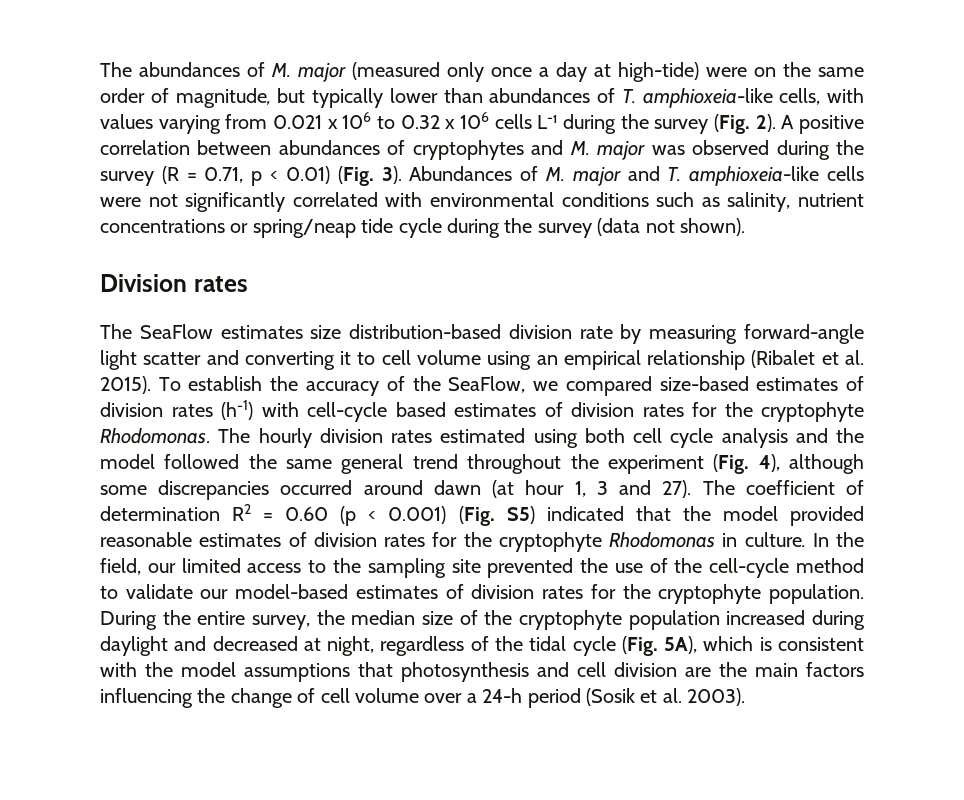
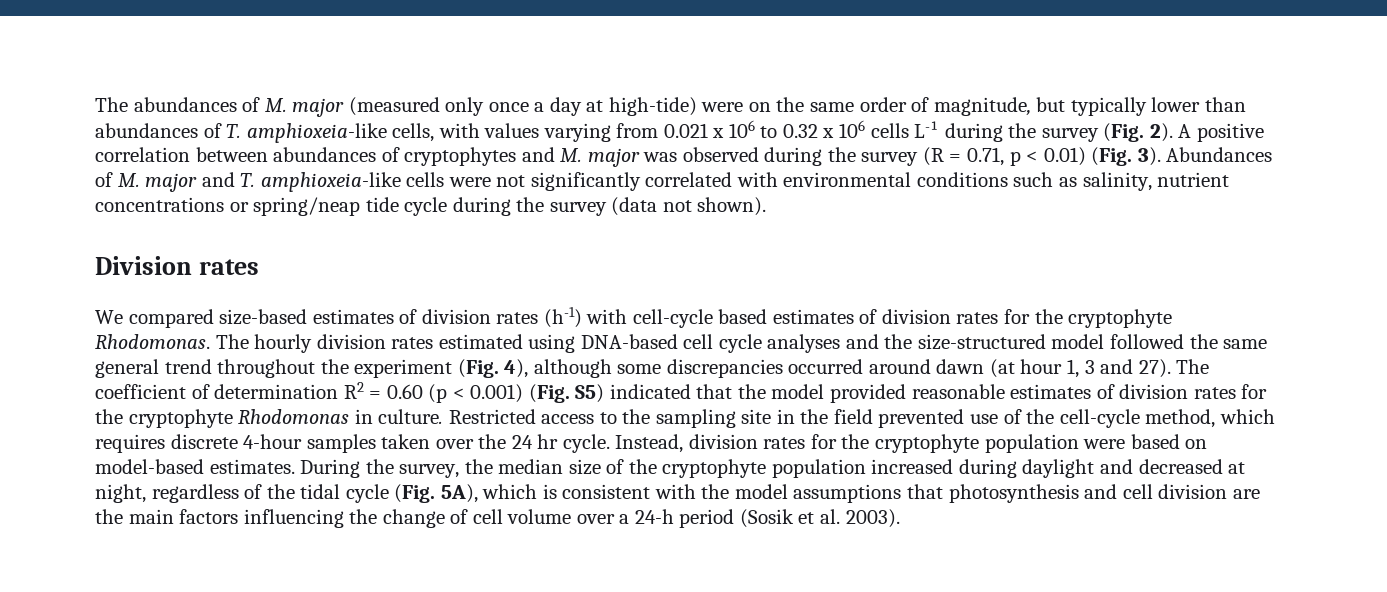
[100,324,865,344] [100,350,865,370] [100,376,558,396] The SeaFlow estimates size distribution-based division rate by measuring forward-angle light scatter and converting it to cell volume using an empirical relationship (Ribalet et al. 2015). To establish the accuracy of the SeaFlow, we -> [95,310,123,324] We
[584,428,625,443] both -> [580,334,678,349] DNA-based
[721,428,788,448] analysis -> [767,334,841,353] analyses
(864, 435) none -> [917,334,1046,350] size-structured
[812,532,864,547] [100,558,241,575] In the field, our limited -> [448,409,536,424] Restricted
[487,558,865,578] [100,584,865,604] prevented the use of the cell-cycle method to validate our model-based estimates of division rates for the cryptophyte population. -> [776,409,1275,428] [95,434,1208,453] [95,459,295,474] in the field prevented use of the cell-cycle method, which requires discrete 4-hour samples taken over the 24 hr cycle. Instead, division rates for the cryptophyte population were based on model-based estimates.
[197,611,246,625] entire -> (394, 466) none

